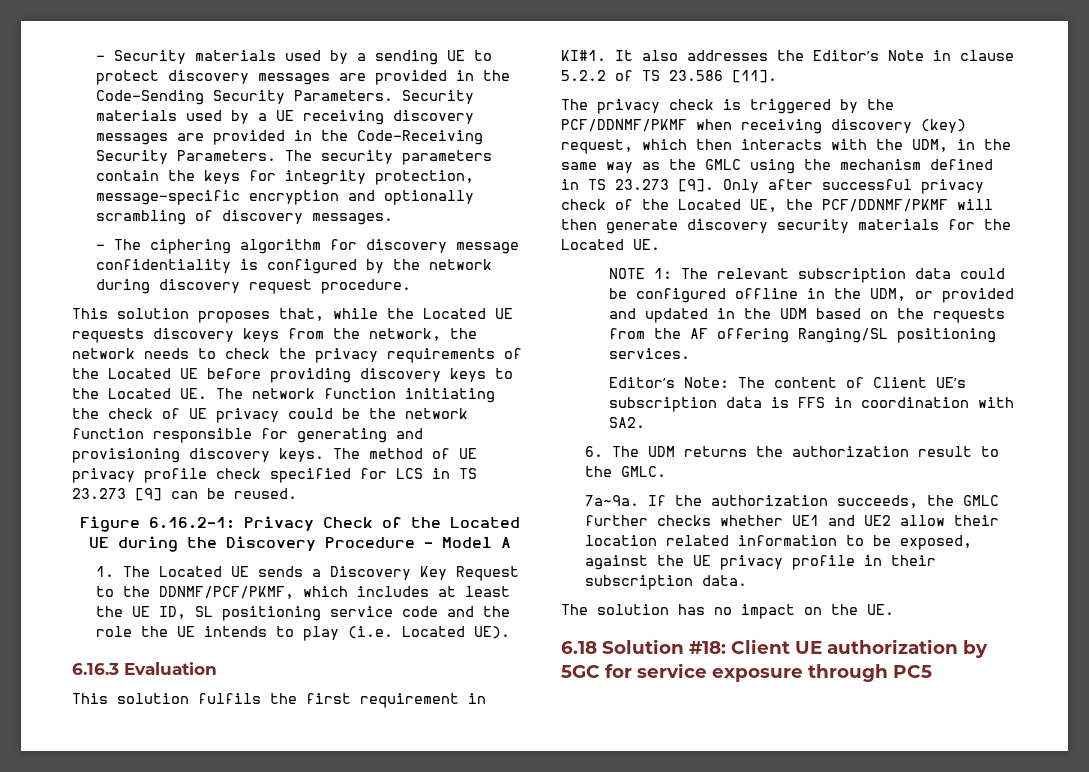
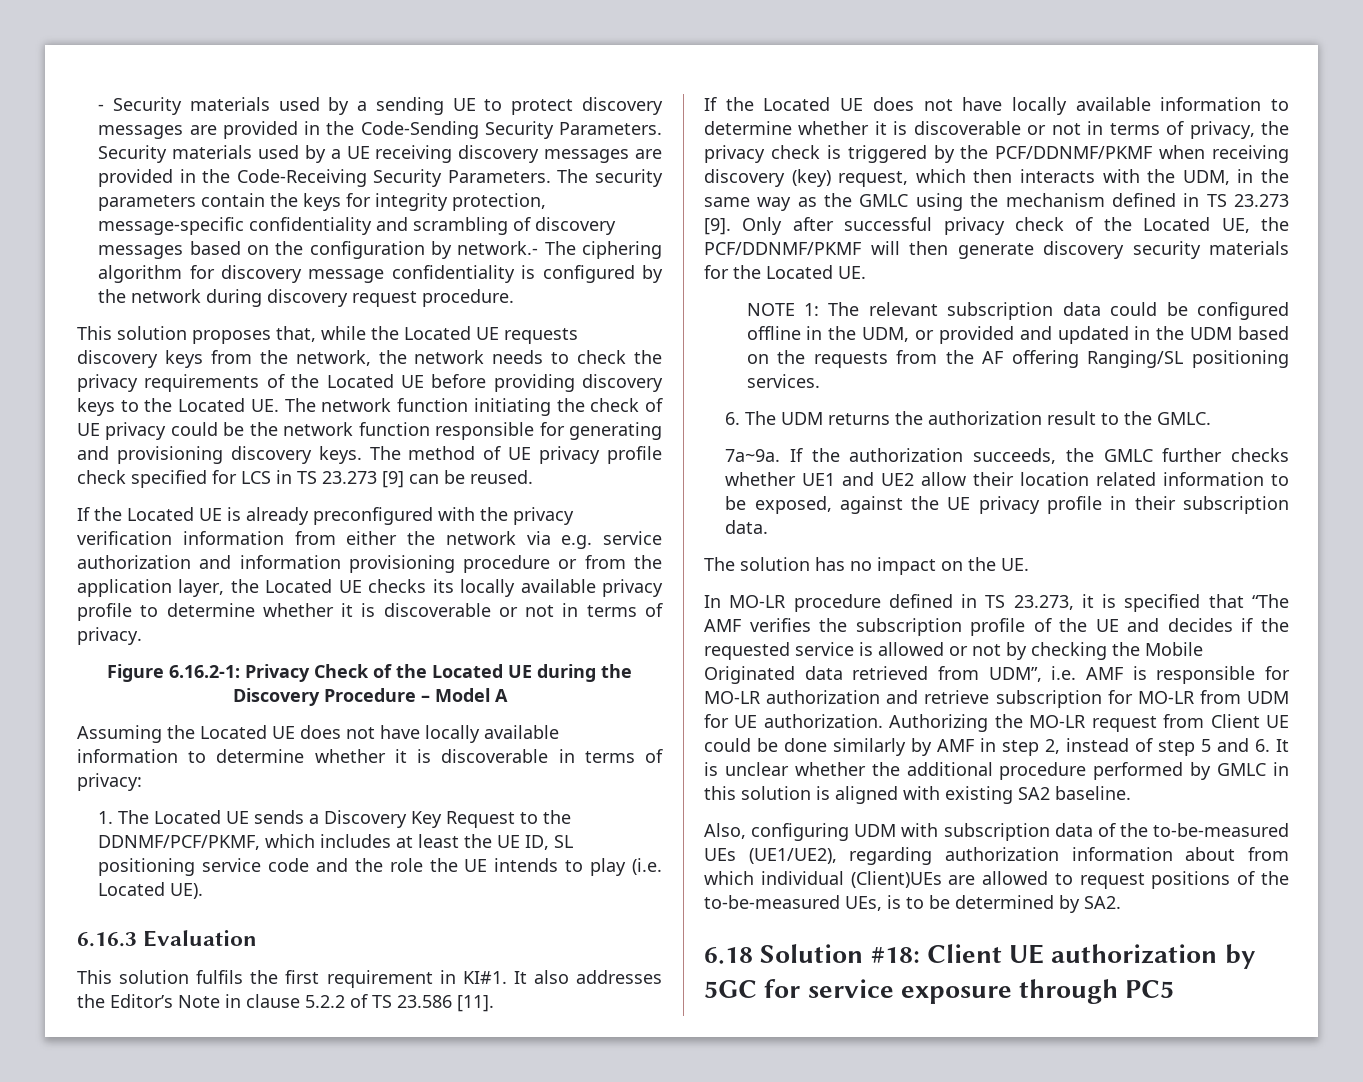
[248,190,474,205] [95,210,393,225] [95,244,105,250] encryption and optionally scrambling of discovery messages. // - -> [249,217,617,235] [98,241,539,259] confidentiality and scrambling of discovery messages based on the configuration by network.-
(297, 493) none -> [77,507,574,525] [77,531,662,549] [77,555,662,573] [77,579,664,597] [77,603,663,621] [77,627,142,645] // If the Located UE is already preconfigured with the privacy verification information from either the network via e.g. service authorization and information provisioning procedure or from the application layer, the Located UE checks its locally available privacy profile to determine whether it is discoverable or not in terms of privacy.
(511, 542) none -> [77,725,559,743] [77,749,663,763] [77,773,142,791] // Assuming the Located UE does not have locally available information to determine whether it is discoverable in terms of privacy:
[561,99,588,110] The -> [704,97,1289,115] [704,121,1289,139] If the Located UE does not have locally available information to determine whether it is discoverable or not in terms of privacy, the
[608,377,966,388] [608,397,1014,412] [608,417,645,428] // Editor’s Note: The content of Client UE’s subscription data is FFS in coordination with SA2. -> (820, 381) none
(894, 609) none -> [704,594,1289,612] [704,618,1289,636] [704,642,1203,660] [704,666,1290,684] [704,690,1289,708] [704,714,1289,732] [704,738,1289,756] [704,762,1289,780] [704,786,1131,804] [704,823,1289,841] [704,847,1289,865] [704,871,1289,889] [704,895,1121,913] // In MO-LR procedure defined in TS 23.273, it is specified that “The AMF verifies the subscription profile of the UE and decides if the requested service is allowed or not by checking the Mobile Originated data retrieved from UDM”, i.e. AMF is responsible for MO-LR authorization and retrieve subscription for MO-LR from UDM for UE authorization. Authorizing the MO-LR request from Client UE could be done similarly by AMF in step 2, instead of step 5 and 6. It is unclear whether the additional procedure performed by GMLC in this solution is aligned with existing SA2 baseline. // Also, configuring UDM with subscription data of the to-be-measured UEs (UE1/UE2), regarding authorization information about from which individual (Client)UEs are allowed to request positions of the to-be-measured UEs, is to be determined by SA2.

